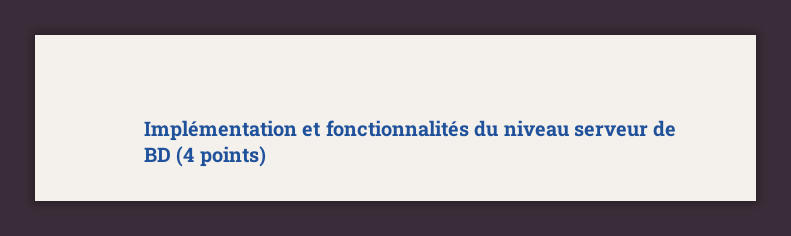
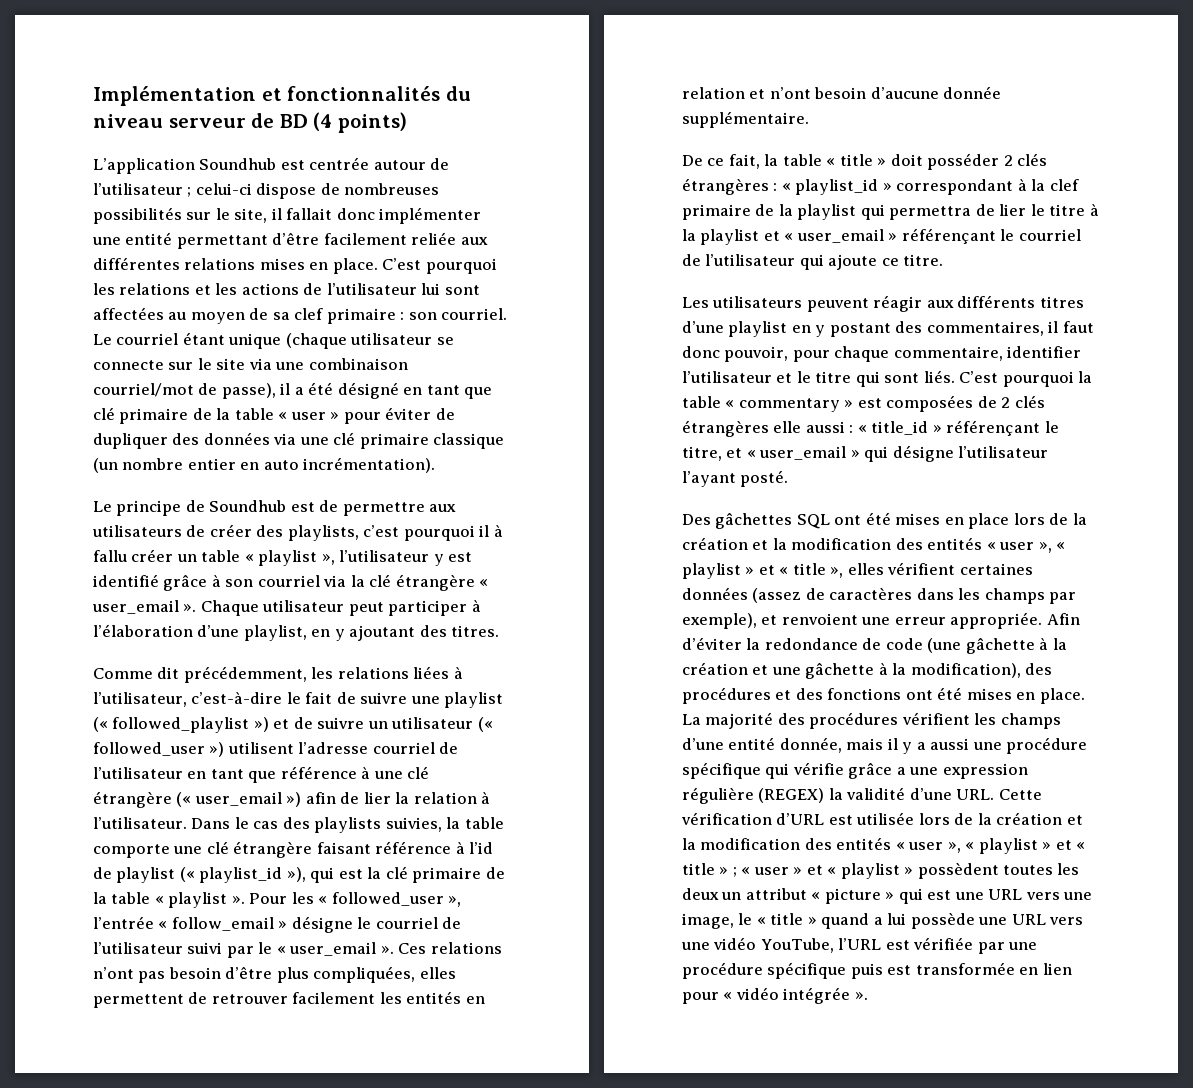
(266, 156) none -> [93,157,450,174] [93,183,440,199] [93,207,482,224] [92,232,488,249] [93,257,497,274] [93,283,480,295] [93,307,508,324] [93,332,454,349] [93,358,408,370] [93,382,493,399] [93,407,455,424] [93,432,505,449] [93,457,436,473] [93,500,457,516] [92,524,503,541] [93,549,473,566] [93,574,489,591] [92,599,481,616] [93,624,500,641] [93,666,463,683] [93,691,504,708] [93,717,493,733] [93,742,459,757] [93,766,430,783] [93,791,491,808] [93,817,504,833] [93,841,494,858] [93,866,505,883] [93,892,462,908] [93,916,462,933] [93,942,502,958] [93,966,456,983] [93,991,485,1008] [682,86,1002,99] [682,111,809,128] [682,153,1048,170] [682,178,1079,195] [682,203,1099,220] [682,228,1081,245] [682,254,944,270] [682,295,1084,312] [682,321,1094,337] [682,346,1082,362] [682,370,1093,387] [682,395,1045,412] [682,420,1059,437] [682,445,1049,462] [682,470,789,487] [682,512,1087,529] [682,537,1066,553] [682,562,1033,579] [682,587,1077,604] [682,612,1080,629] [682,637,1067,654] [682,662,1053,679] [682,687,1085,704] [682,712,1061,729] [682,737,1088,754] [682,762,1028,779] [682,787,1042,804] [681,812,1083,825] [682,837,1086,854] [682,862,1080,879] [682,888,1093,904] [682,912,1084,929] [681,937,1038,954] [682,962,1072,979] [682,987,868,1004] // L’application Soundhub est centrée autour de l’utilisateur ; celui-ci dispose de nombreuses possibilités sur le site, il fallait donc implémenter une entité permettant d’être facilement reliée aux différentes relations mises en place. C’est pourquoi les relations et les actions de l’utilisateur lui sont affectées au moyen de sa clef primaire : son courriel. Le courriel étant unique (chaque utilisateur se connecte sur le site via une combinaison courriel/mot de passe), il a été désigné en tant que clé primaire de la table « user » pour éviter de dupliquer des données via une clé primaire classique (un nombre entier en auto incrémentation). // Le principe de Soundhub est de permettre aux utilisateurs de créer des playlists, c’est pourquoi il à fallu créer un table « playlist », l’utilisateur y est identifié grâce à son courriel via la clé étrangère « user_email ». Chaque utilisateur peut participer à l’élaboration d’une playlist, en y ajoutant des titres. // Comme dit précédemment, les relations liées à l’utilisateur, c’est-à-dire le fait de suivre une playlist (« followed_playlist ») et de suivre un utilisateur (« followed_user ») utilisent l’adresse courriel de l’utilisateur en tant que référence à une clé étrangère (« user_email ») afin de lier la relation à l’utilisateur. Dans le cas des playlists suivies, la table comporte une clé étrangère faisant référence à l’id de playlist (« playlist_id »), qui est la clé primaire de la table « playlist ». Pour les « followed_user », l’entrée « follow_email » désigne le courriel de l’utilisateur suivi par le « user_email ». Ces relations n’ont pas besoin d’être plus compliquées, elles permettent de retrouver facilement les entités en relation et n’ont besoin d’aucune donnée supplémentaire. // De ce fait, la table « title » doit posséder 2 clés étrangères : « playlist_id » correspondant à la clef primaire de la playlist qui permettra de lier le titre à la playlist et « user_email » référençant le courriel de l’utilisateur qui ajoute ce titre. // Les utilisateurs peuvent réagir aux différents titres d’une playlist en y postant des commentaires, il faut donc pouvoir, pour chaque commentaire, identifier l’utilisateur et le titre qui sont liés. C’est pourquoi la table « commentary » est composées de 2 clés étrangères elle aussi : « title_id » référençant le titre, et « user_email » qui désigne l’utilisateur l’ayant posté. // Des gâchettes SQL ont été mises en place lors de la création et la modification des entités « user », « playlist » et « title », elles vérifient certaines données (assez de caractères dans les champs par exemple), et renvoient une erreur appropriée. Afin d’éviter la redondance de code (une gâchette à la création et une gâchette à la modification), des procédures et des fonctions ont été mises en place. La majorité des procédures vérifient les champs d’une entité donnée, mais il y a aussi une procédure spécifique qui vérifie grâce a une expression régulière (REGEX) la validité d’une URL. Cette vérification d’URL est utilisée lors de la création et la modification des entités « user », « playlist » et « title » ; « user » et « playlist » possèdent toutes les deux un attribut « picture » qui est une URL vers une image, le « title » quand a lui possède une URL vers une vidéo YouTube, l’URL est vérifiée par une procédure spécifique puis est transformée en lien pour « vidéo intégrée ».

